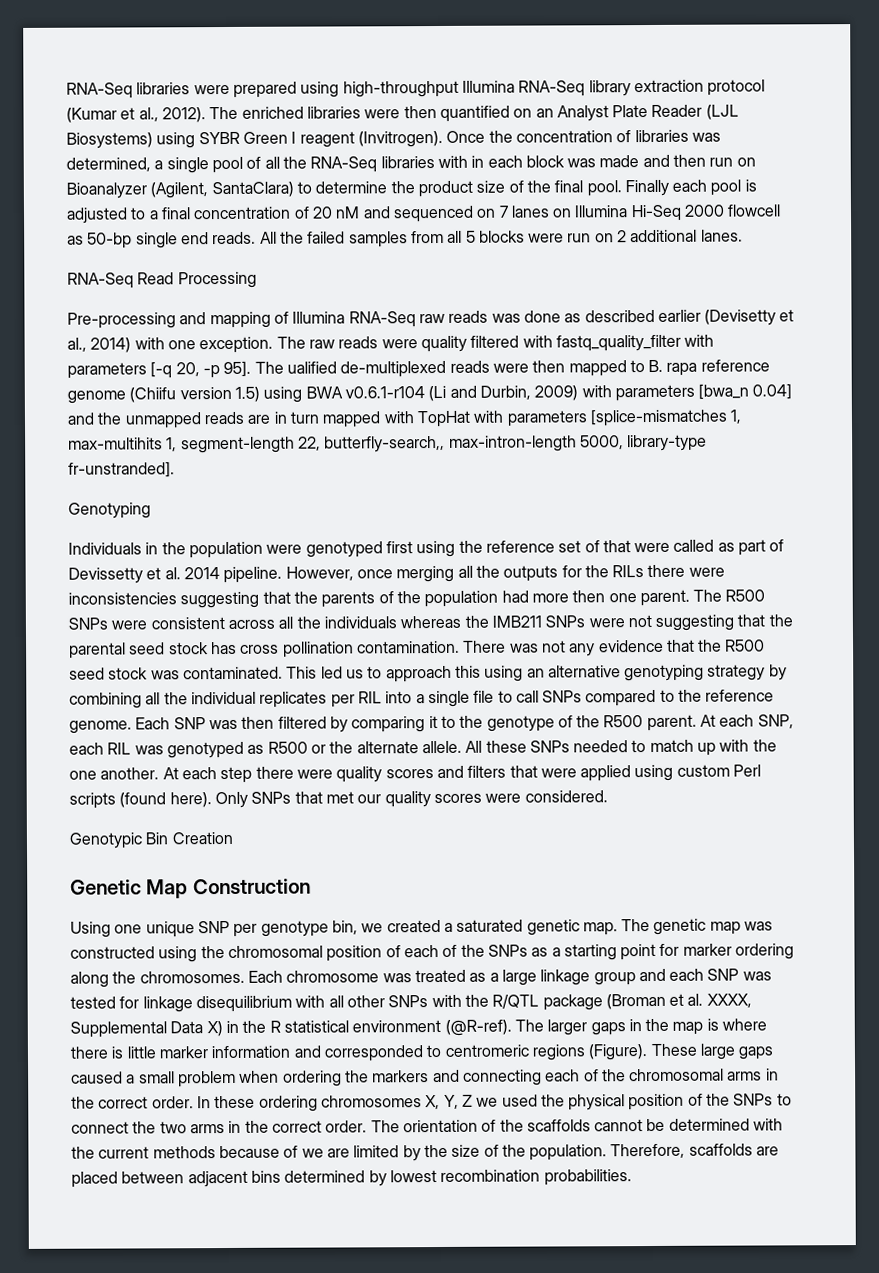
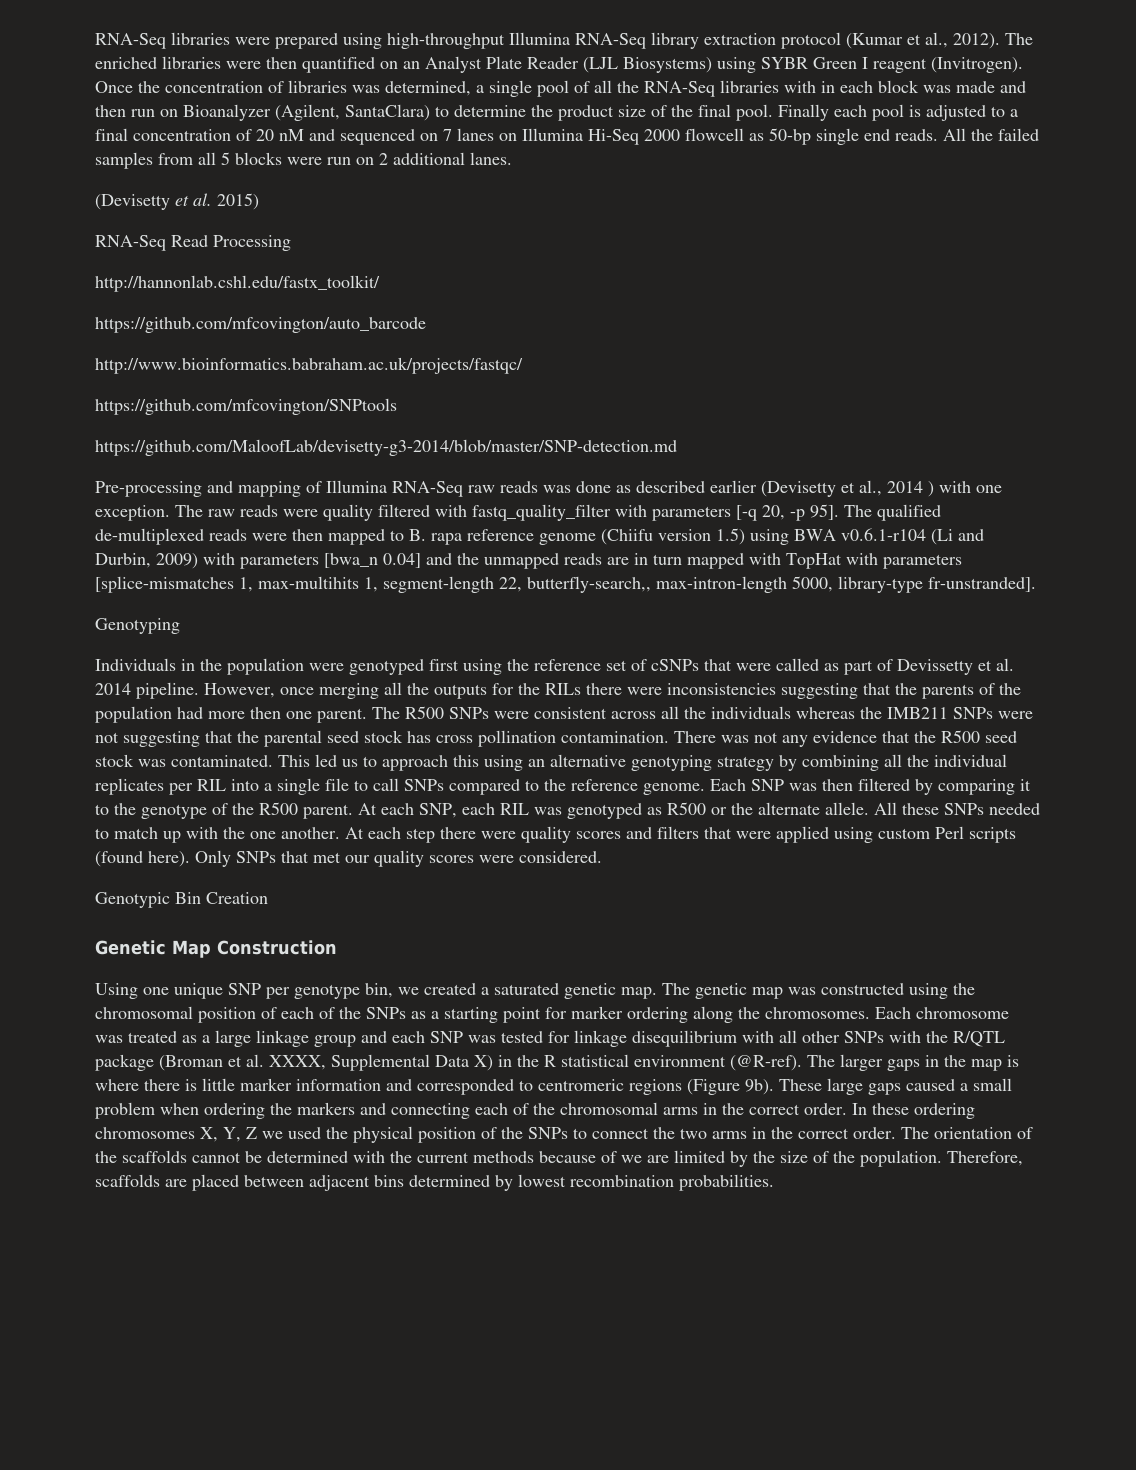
(743, 235) none -> [95,193,259,210] // (Devisetty et al. 2015)
(257, 280) none -> [95,275,380,292] [95,317,426,333] [95,357,523,374] [95,398,397,415] [95,439,677,456] // http://hannonlab.cshl.edu/fastx_toolkit/ // https://github.com/mfcovington/auto_barcode // http://www.bioinformatics.babraham.ac.uk/projects/fastqc/ // https://github.com/mfcovington/SNPtools // https://github.com/MaloofLab/devisetty-g3-2014/blob/master/SNP-detection.md
[90,337,132,353] 2014) -> [887,481,934,497] 2014 )
[286,361,337,374] ualified -> [877,504,941,521] qualified
(600, 546) none -> [651,659,699,671] cSNPs
[588,1044,648,1061] (Figure). -> [687,1079,774,1095] (Figure 9b).

